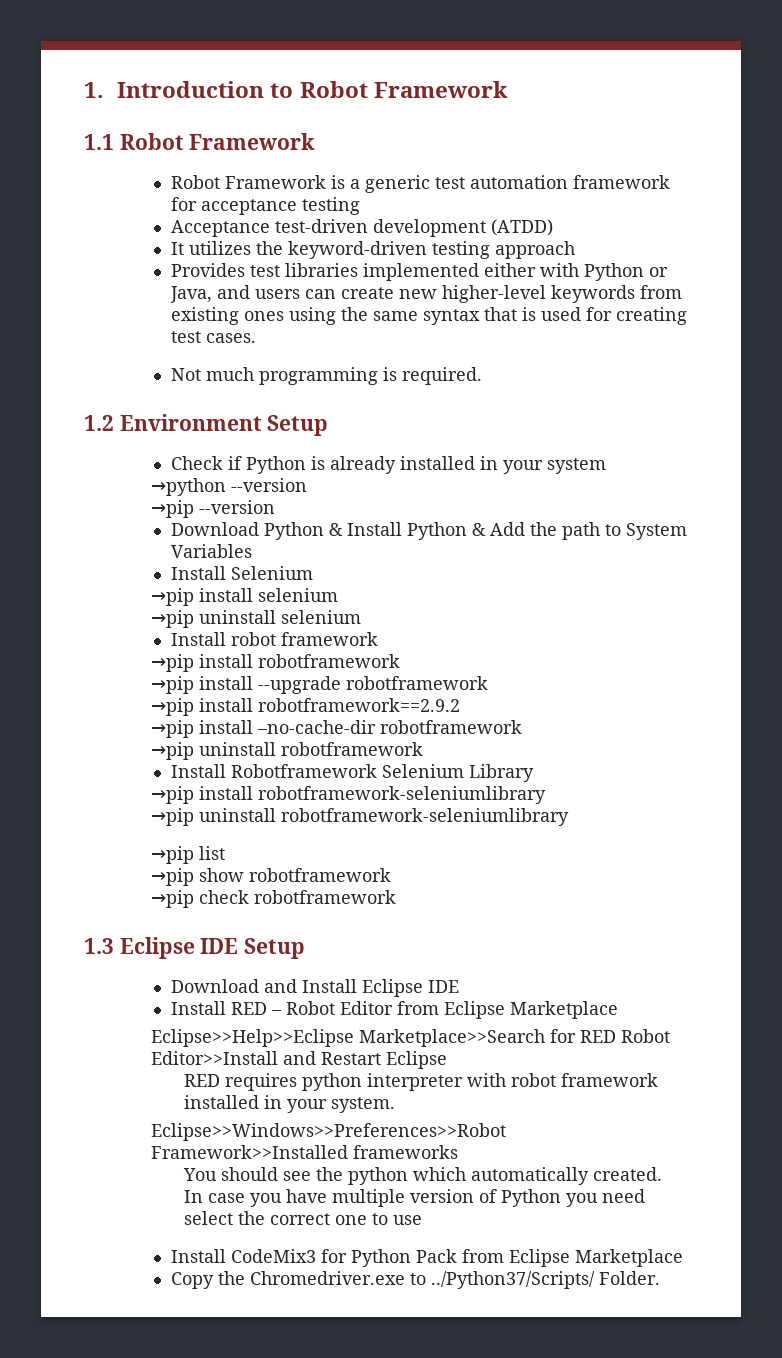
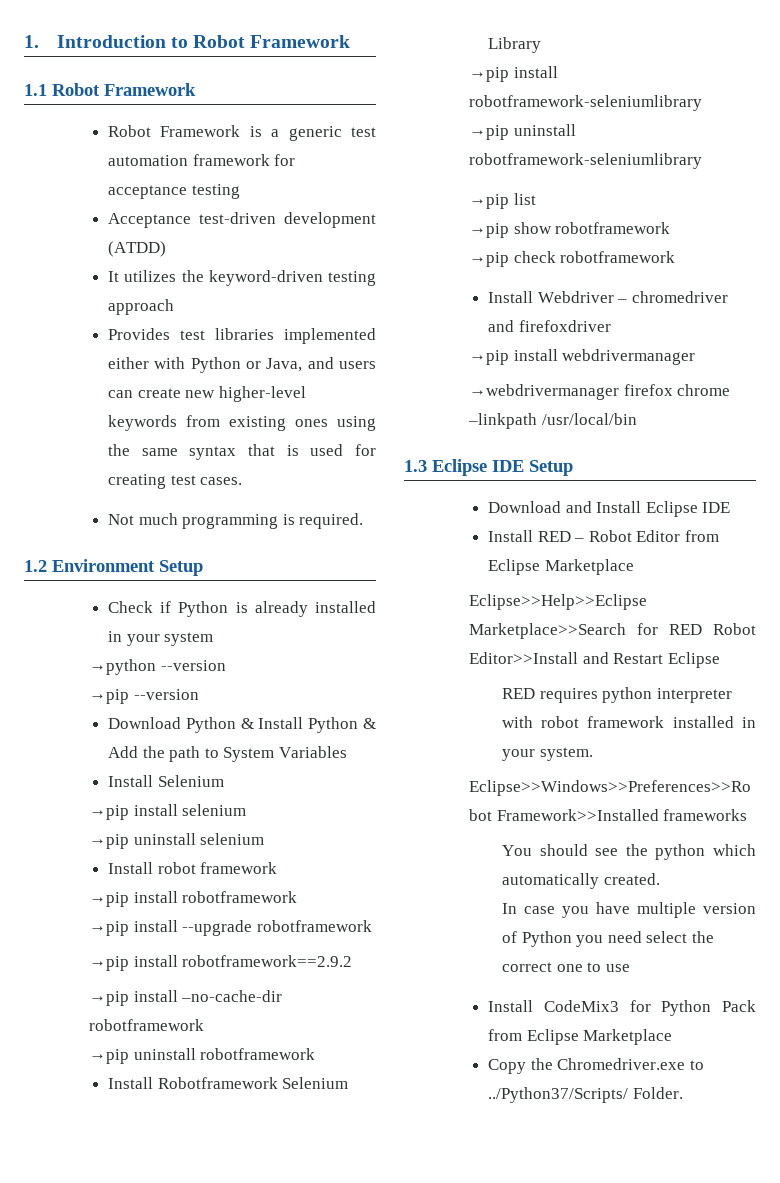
(396, 897) none -> [487,291,728,303] [487,320,611,332] [469,349,696,365] [469,384,731,400] [468,413,637,429] // Install Webdriver – chromedriver and firefoxdriver // →pip install webdrivermanager // →webdrivermanager firefox chrome –linkpath /usr/local/bin

